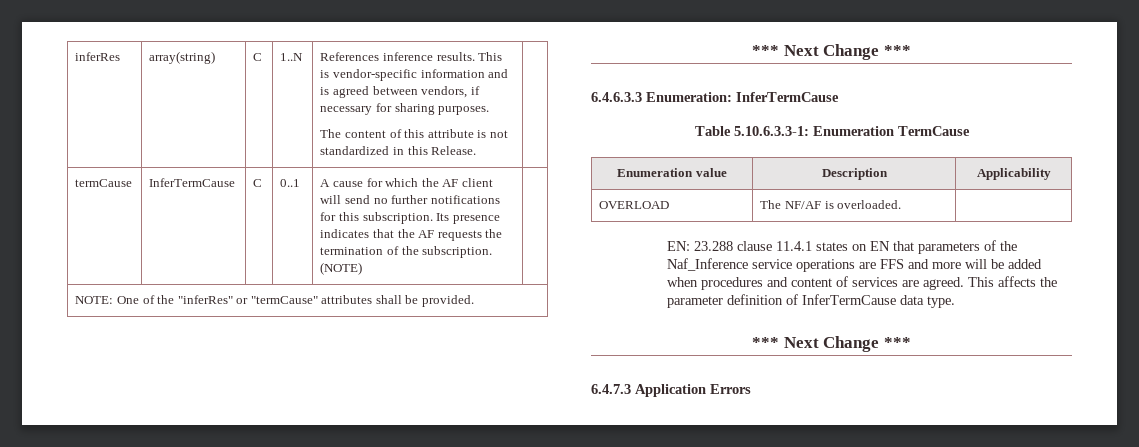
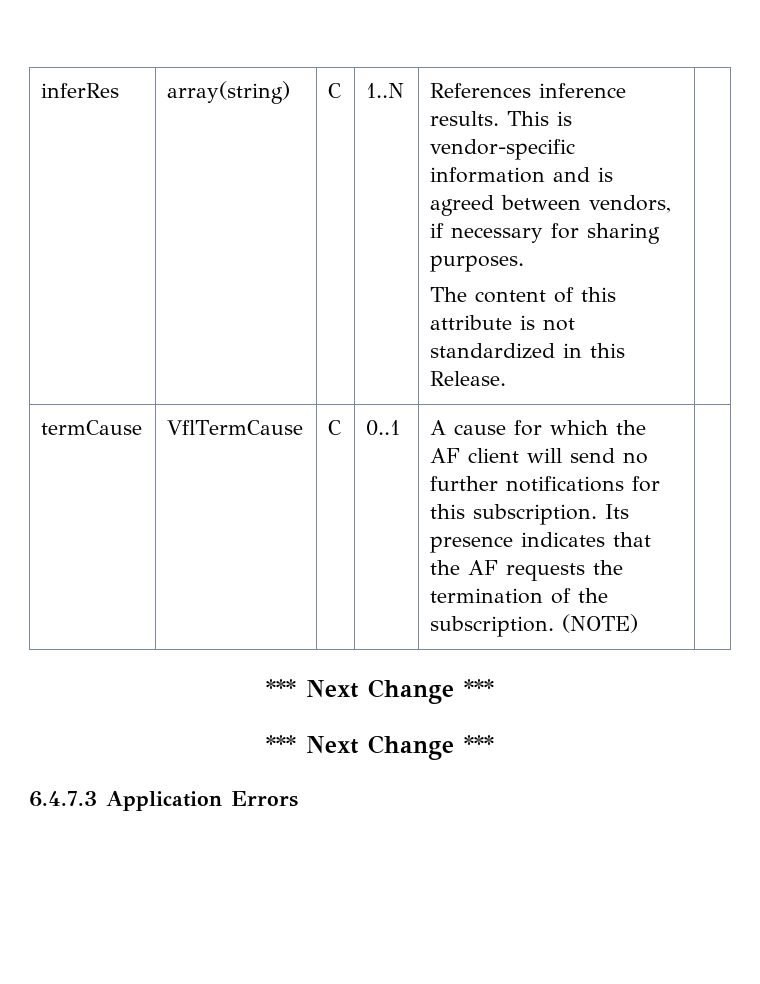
[149,178,236,187] InferTermCause -> [167,420,304,435] VflTermCause
[75,295,474,307] [752,44,911,60] [591,92,839,102] [694,126,970,136] [617,168,727,177] [821,168,888,180] [976,168,1051,180] [599,201,670,209] [760,200,902,209] [666,240,1017,254] [666,258,1042,272] [666,276,1057,290] [666,294,955,308] // NOTE: One of the "inferRes" or "termCause" attributes shall be provided. // *** Next Change *** // 6.4.6.3.3 Enumeration: InferTermCause // Table 5.10.6.3.3-1: Enumeration TermCause // Enumeration value | Description | Applicability // OVERLOAD | The NF/AF is overloaded. | // EN: 23.288 clause 11.4.1 states on EN that parameters of the Naf_Inference service operations are FFS and more will be added when procedures and content of services are agreed. This affects the parameter definition of InferTermCause data type. -> [266,679,494,704] // *** Next Change ***

